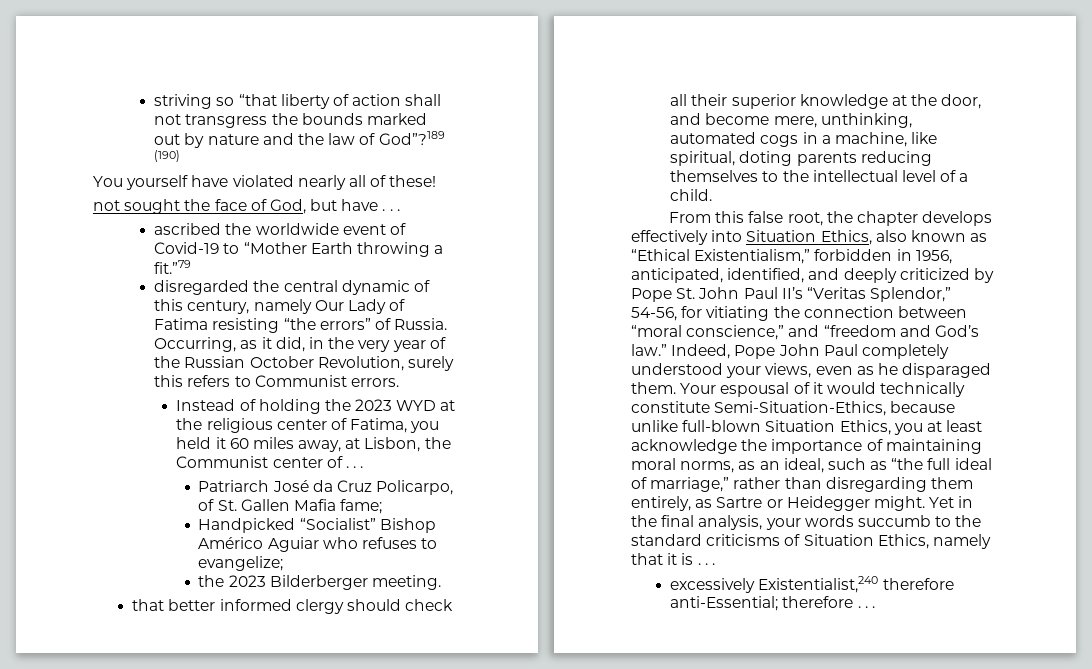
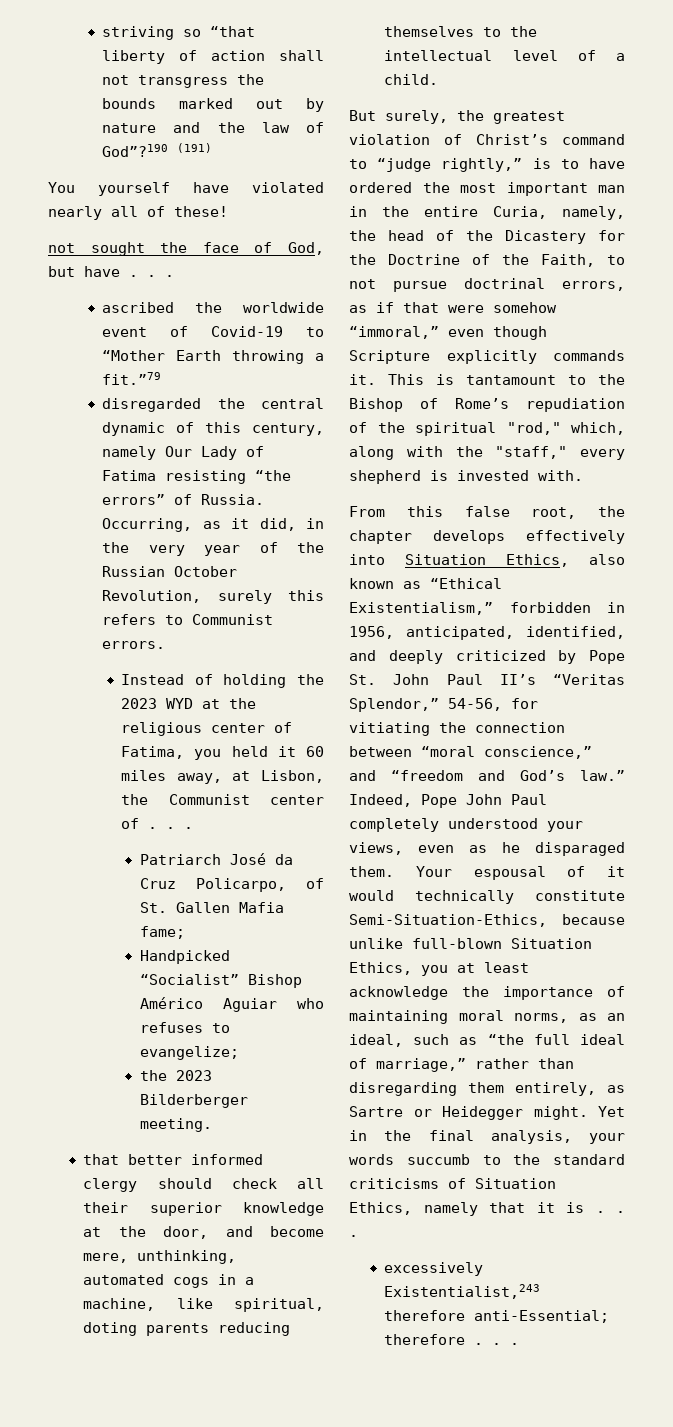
[378,131,445,145] [154,150,181,162] God”?189 (190) -> [102,143,213,157] God”?190 (191)
(713, 195) none -> [349,110,565,124] [349,134,625,145] [349,158,625,172] [349,182,625,196] [349,206,625,220] [349,230,625,244] [349,254,625,267] [349,278,625,292] [349,302,557,313] [349,326,547,340] [349,350,625,364] [349,374,625,385] [349,398,625,412] [349,422,625,436] [349,446,625,460] [349,470,583,484] // But surely, the greatest violation of Christ’s command to “judge rightly,” is to have ordered the most important man in the entire Curia, namely, the head of the Dicastery for the Doctrine of the Faith, to not pursue doctrinal errors, as if that were somehow “immoral,” even though Scripture explicitly commands it. This is tantamount to the Bishop of Rome’s repudiation of the spiritual "rod," which, along with the "staff," every shepherd is invested with.
[758,576,879,593] Existentialist,240 -> [384,1284,541,1299] Existentialist,243

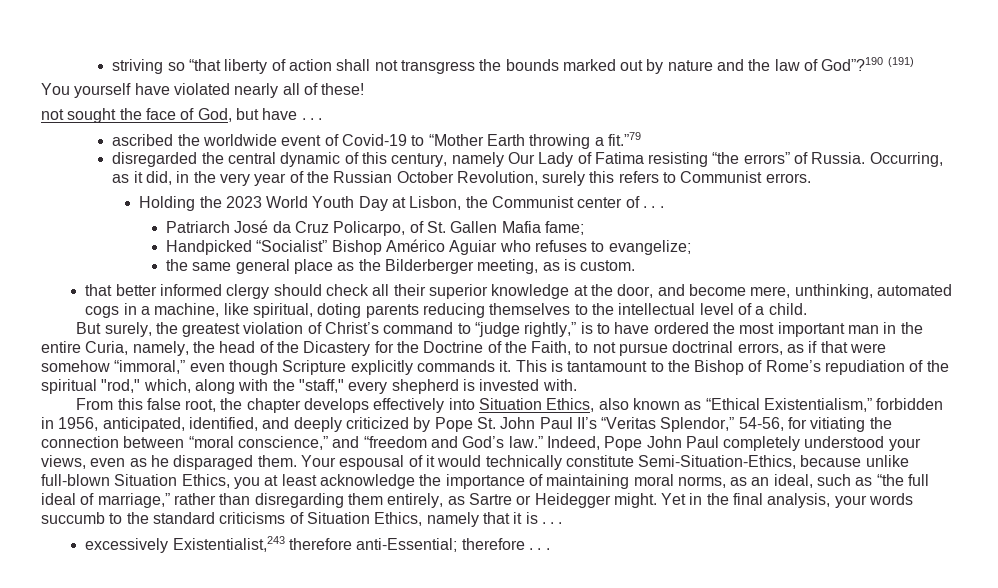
[121,674,324,688] [121,698,257,709] [121,722,293,736] [121,746,324,760] [121,770,222,784] Instead of holding the 2023 WYD at the religious center of Fatima, you held it 60 miles away, -> [139,196,388,211] Holding the 2023 World Youth Day
[175,1070,212,1081] [139,1094,248,1108] [139,1118,212,1132] 2023 Bilderberger meeting. -> [192,259,636,274] same general place as the Bilderberger meeting, as is custom.

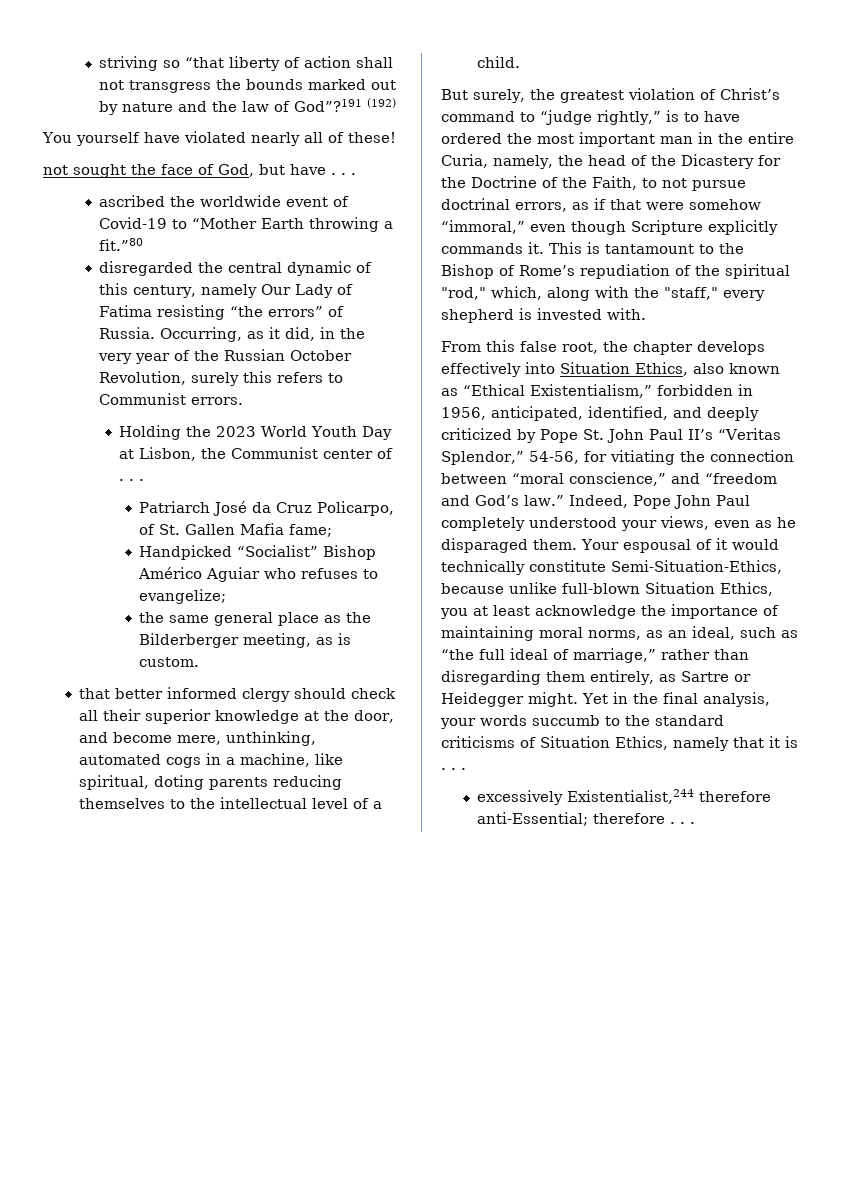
[821,57,914,71] God”?190 (191) -> [294,98,397,112] God”?191 (192)
[607,132,641,146] fit.”79 -> [99,238,144,251] fit.”80
[172,536,285,552] Existentialist,243 -> [567,789,695,804] Existentialist,244

